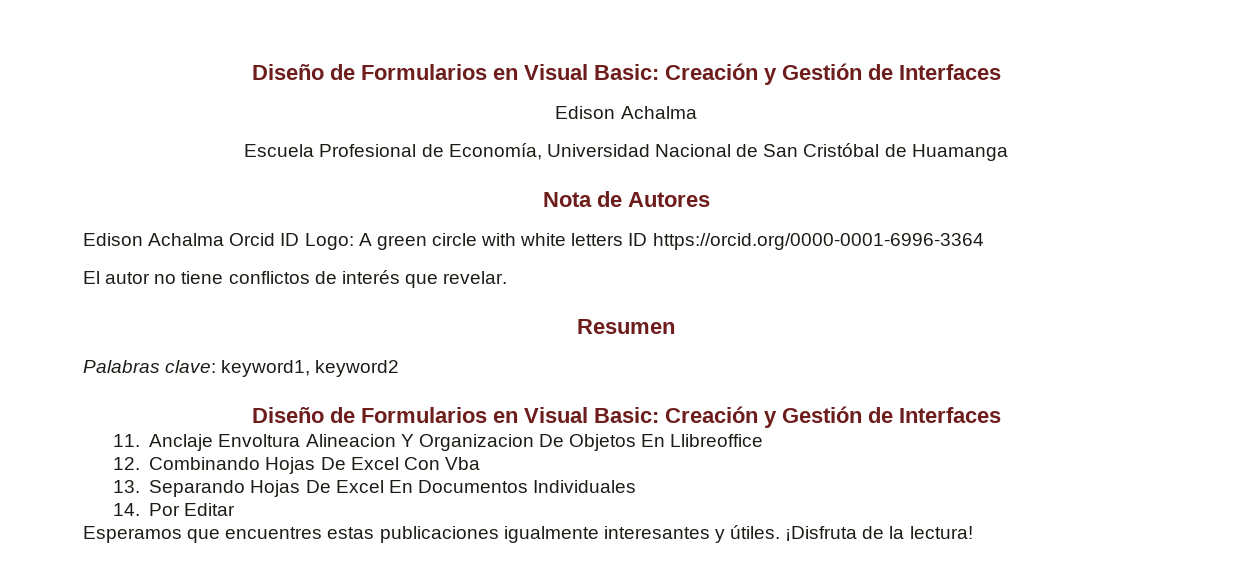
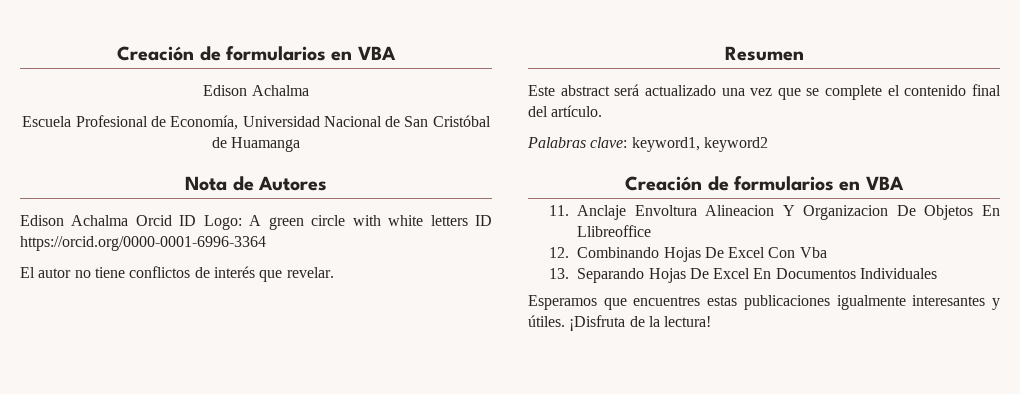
[251,63,1001,85] Diseño de Formularios en Visual Basic: Creación y Gestión de Interfaces -> [117,46,396,61] Creación de formularios en VBA
[83,360,400,377] [251,406,1001,428] Palabras clave: keyword1, keyword2 // Diseño de Formularios en Visual Basic: Creación y Gestión de Interfaces -> [528,84,1001,100] [528,105,603,117] [527,137,768,152] [625,176,904,191] Este abstract será actualizado una vez que se complete el contenido final del artículo. // Palabras clave: keyword1, keyword2 // Creación de formularios en VBA
[112,503,236,516] // 14. Por Editar -> (938, 273) none

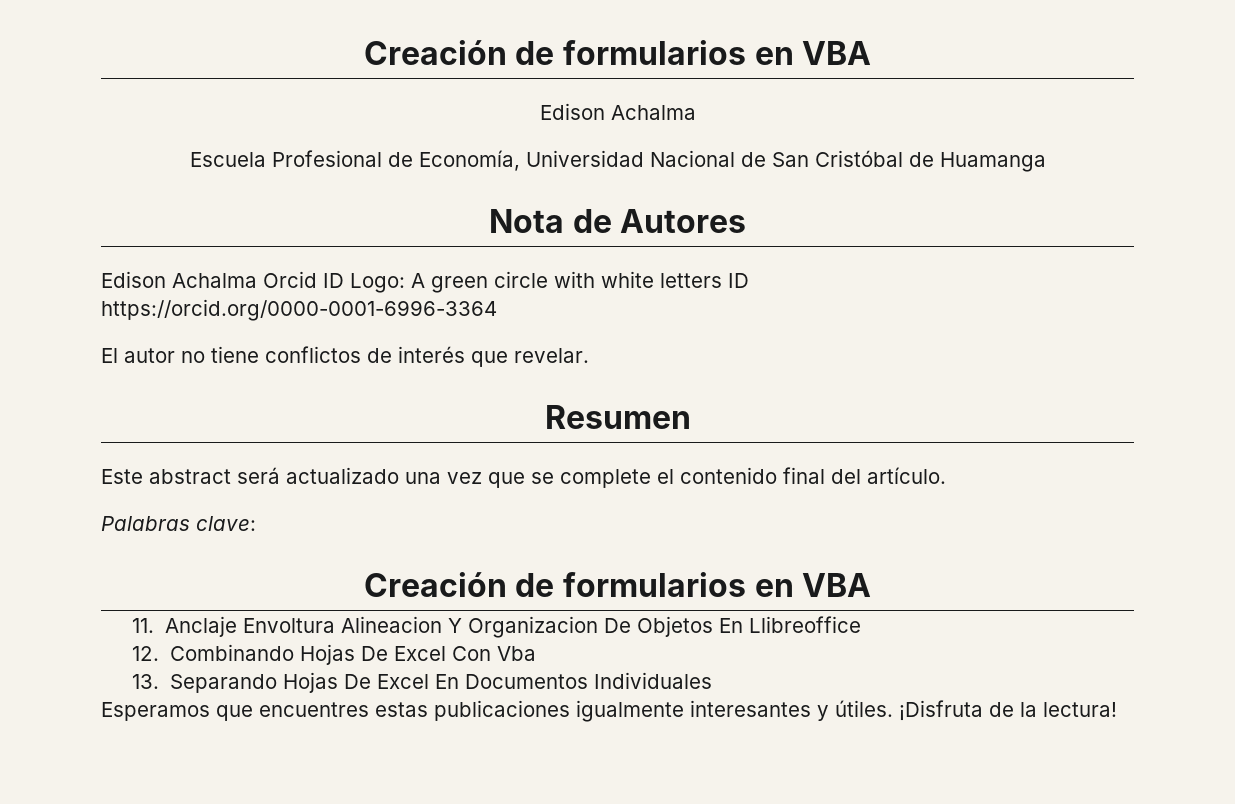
[631,137,768,152] keyword1, keyword2 -> (256, 523) none

